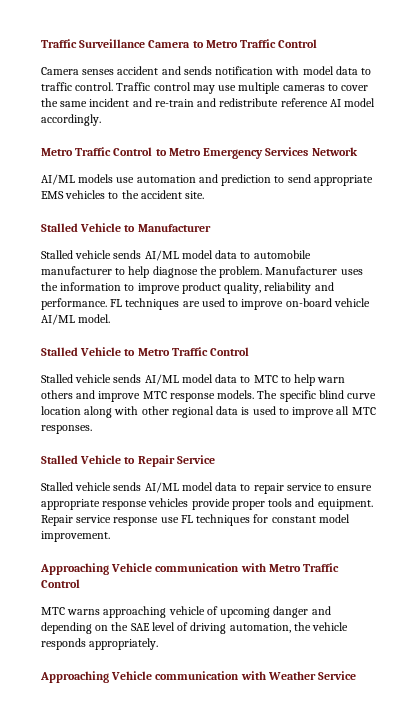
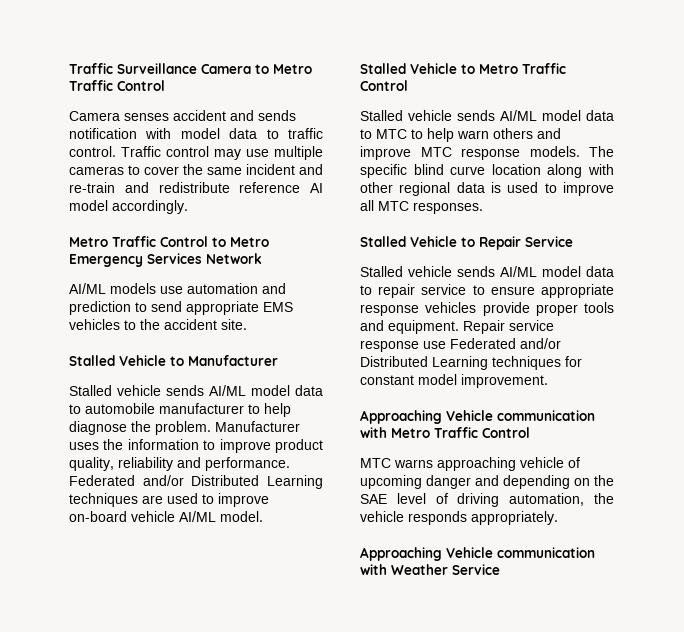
[110,299,123,307] FL -> [69,475,323,489] Federated and/or Distributed Learning
[180,515,193,523] FL -> [450,338,561,349] [360,356,488,370] Federated and/or Distributed Learning

